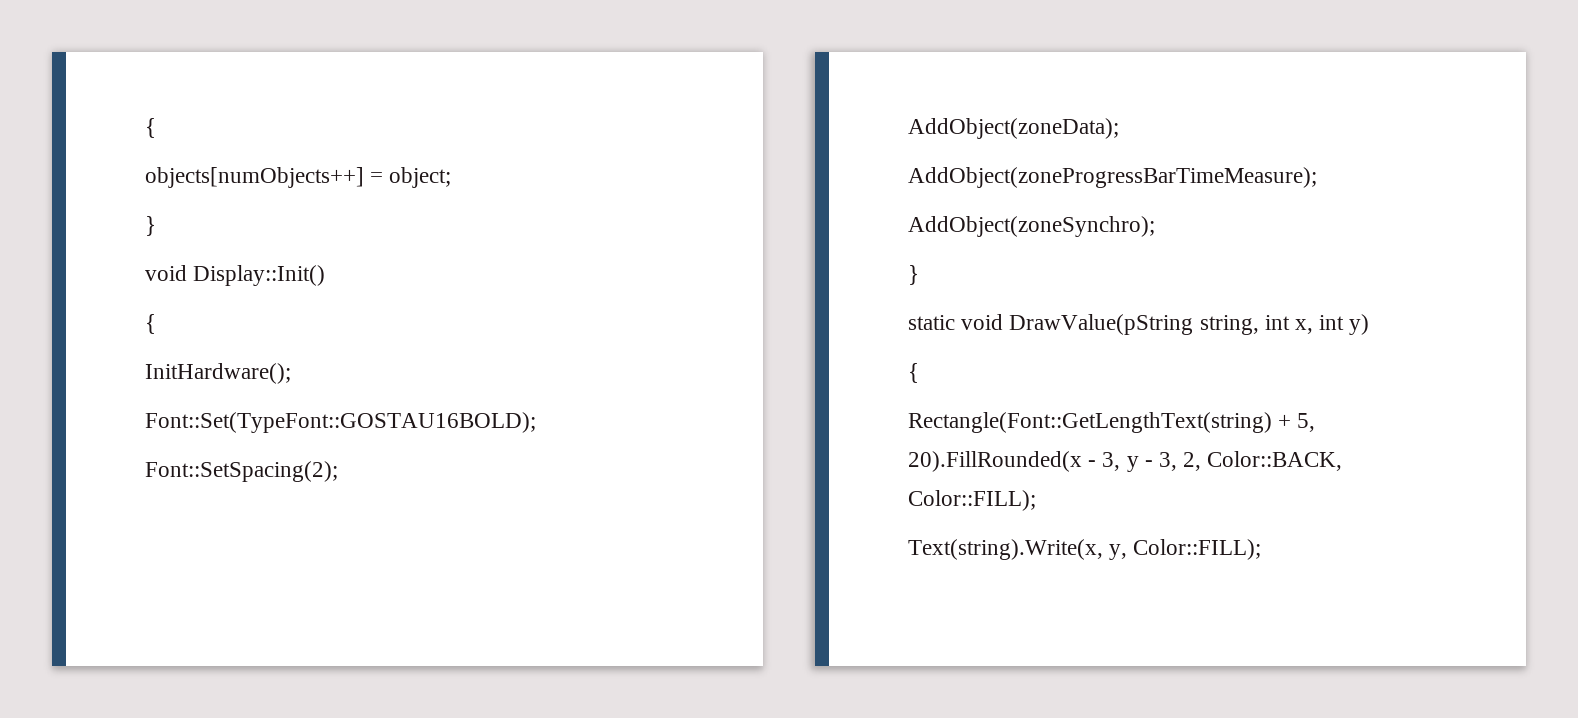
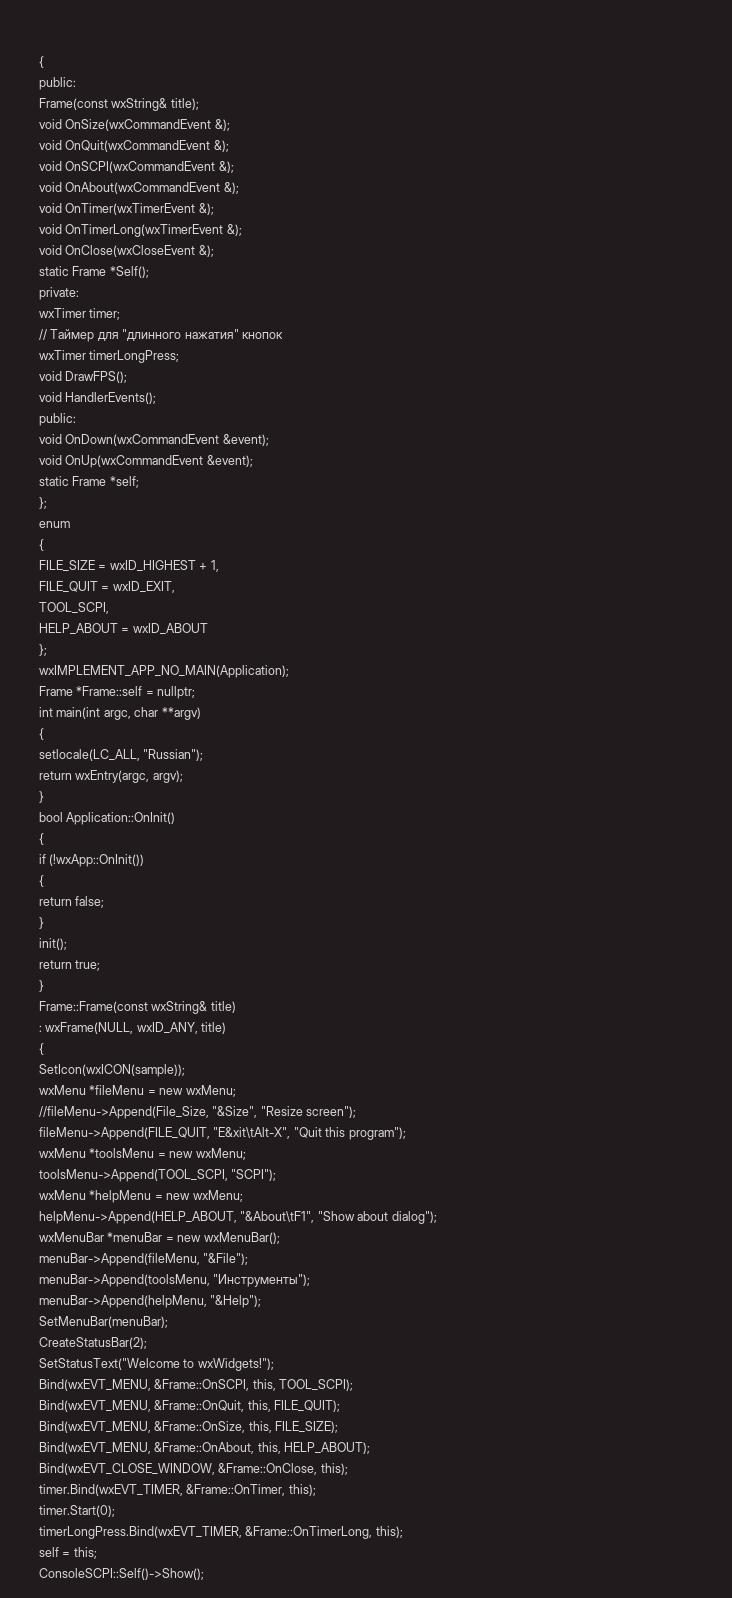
[145,118,156,138] [145,167,452,188] [145,216,156,236] [145,265,326,286] [145,314,156,334] [145,363,291,384] [145,412,536,433] [145,461,338,482] [908,118,1119,139] [908,167,1317,188] [908,216,1155,237] [908,265,919,285] [908,314,1370,335] [908,363,919,383] [908,412,1316,433] [908,451,1343,472] [908,490,1036,511] [908,539,1262,560] { // objects[numObjects++] = object; // } // void Display::Init() // { // InitHardware(); // Font::Set(TypeFont::GOSTAU16BOLD); // Font::SetSpacing(2); // AddObject(zoneData); // AddObject(zoneProgressBarTimeMeasure); // AddObject(zoneSynchro); // } // static void DrawValue(pString string, int x, int y) // { // Rectangle(Font::GetLengthText(string) + 5, 20).FillRounded(x - 3, y - 3, 2, Color::BACK, Color::FILL); // Text(string).Write(x, y, Color::FILL); -> [39,56,44,68] [39,77,76,90] [39,98,199,111] [39,119,230,131] [39,140,229,152] [39,161,234,173] [39,182,239,194] [39,203,214,215] [39,224,242,237] [39,245,214,257] [39,266,149,278] [39,287,79,300] [39,308,121,320] [39,329,283,342] [39,350,180,363] [39,371,128,383] [39,392,157,404] [39,413,76,426] [39,434,269,446] [39,455,253,468] [39,476,139,488] [39,497,47,509] [39,521,70,528] [39,539,44,551] [39,560,219,572] [39,581,175,593] [39,602,109,614] [39,623,208,634] [39,644,47,656] [39,665,289,678] [39,686,196,699] [39,707,201,720] [39,728,44,740] [39,749,204,761] [39,770,183,783] [39,791,44,803] [39,812,176,825] [39,833,44,845] [39,854,145,867] [39,875,44,887] [39,896,105,908] [39,917,44,929] [39,938,67,950] [39,960,101,971] [39,980,44,992] [39,1001,236,1014] [39,1022,227,1034] [39,1043,44,1055] [39,1064,185,1077] [39,1085,236,1097] [39,1106,357,1119] [39,1127,406,1140] [39,1148,246,1160] [39,1169,277,1182] [39,1190,243,1203] [39,1211,437,1224] [39,1232,280,1244] [39,1253,249,1266] [39,1274,311,1287] [39,1295,262,1308] [39,1316,168,1328] [39,1337,147,1349] [39,1358,274,1371] [39,1379,354,1391] [39,1400,341,1412] [39,1421,339,1433] [39,1442,371,1454] [39,1463,348,1475] [39,1484,316,1496] [39,1505,115,1517] [39,1526,403,1539] [39,1547,97,1559] [39,1568,204,1580] { // public: // Frame(const wxString& title); // void OnSize(wxCommandEvent &); // void OnQuit(wxCommandEvent &); // void OnSCPI(wxCommandEvent &); // void OnAbout(wxCommandEvent &); // void OnTimer(wxTimerEvent &); // void OnTimerLong(wxTimerEvent &); // void OnClose(wxCloseEvent &); // static Frame *Self(); // private: // wxTimer timer; // // Таймер для "длинного нажатия" кнопок // wxTimer timerLongPress; // void DrawFPS(); // void HandlerEvents(); // public: // void OnDown(wxCommandEvent &event); // void OnUp(wxCommandEvent &event); // static Frame *self; // }; // enum // { // FILE_SIZE = wxID_HIGHEST + 1, // FILE_QUIT = wxID_EXIT, // TOOL_SCPI, // HELP_ABOUT = wxID_ABOUT // }; // wxIMPLEMENT_APP_NO_MAIN(Application); // Frame *Frame::self = nullptr; // int main(int argc, char **argv) // { // setlocale(LC_ALL, "Russian"); // return wxEntry(argc, argv); // } // bool Application::OnInit() // { // if (!wxApp::OnInit()) // { // return false; // } // init(); // return true; // } // Frame::Frame(const wxString& title) // : wxFrame(NULL, wxID_ANY, title) // { // SetIcon(wxICON(sample)); // wxMenu *fileMenu = new wxMenu; // //fileMenu->Append(File_Size, "&Size", "Resize screen"); // fileMenu->Append(FILE_QUIT, "E&xit\tAlt-X", "Quit this program"); // wxMenu *toolsMenu = new wxMenu; // toolsMenu->Append(TOOL_SCPI, "SCPI"); // wxMenu *helpMenu = new wxMenu; // helpMenu->Append(HELP_ABOUT, "&About\tF1", "Show about dialog"); // wxMenuBar *menuBar = new wxMenuBar(); // menuBar->Append(fileMenu, "&File"); // menuBar->Append(toolsMenu, "Инструменты"); // menuBar->Append(helpMenu, "&Help"); // SetMenuBar(menuBar); // CreateStatusBar(2); // SetStatusText("Welcome to wxWidgets!"); // Bind(wxEVT_MENU, &Frame::OnSCPI, this, TOOL_SCPI); // Bind(wxEVT_MENU, &Frame::OnQuit, this, FILE_QUIT); // Bind(wxEVT_MENU, &Frame::OnSize, this, FILE_SIZE); // Bind(wxEVT_MENU, &Frame::OnAbout, this, HELP_ABOUT); // Bind(wxEVT_CLOSE_WINDOW, &Frame::OnClose, this); // timer.Bind(wxEVT_TIMER, &Frame::OnTimer, this); // timer.Start(0); // timerLongPress.Bind(wxEVT_TIMER, &Frame::OnTimerLong, this); // self = this; // ConsoleSCPI::Self()->Show();

